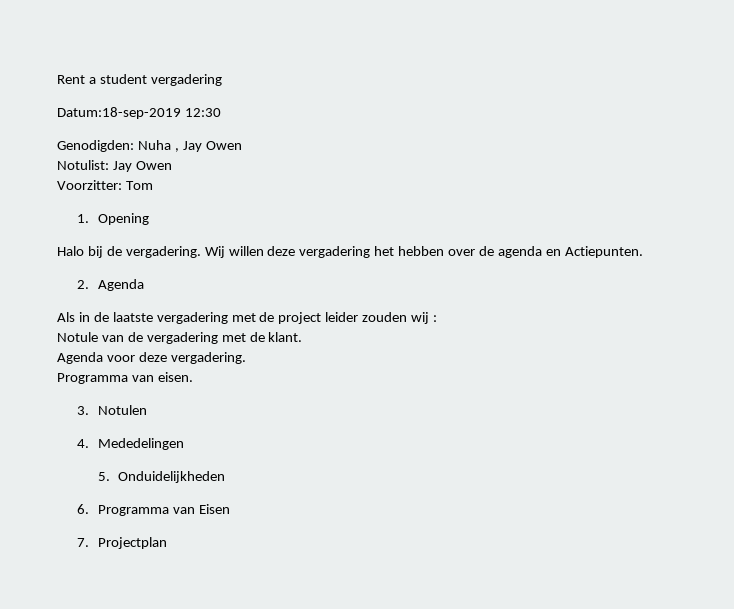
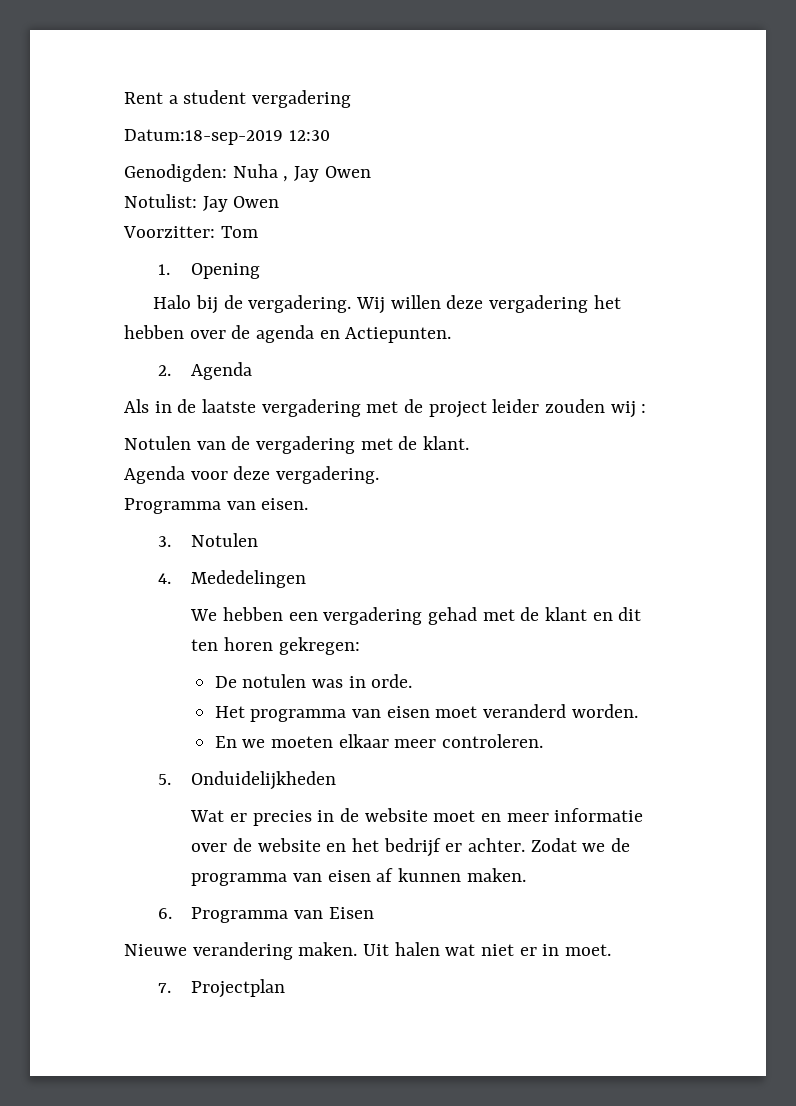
[57,332,98,342] Notule -> [124,436,191,450] Notulen
[97,471,226,483] [77,504,230,516] 5. Onduidelijkheden // 6. Programma van Eisen -> [190,607,642,625] [191,637,360,655] [214,674,413,688] [214,704,638,722] [214,734,543,748] [157,771,337,790] [190,808,644,826] [191,838,631,857] [191,868,526,886] [157,907,374,923] [124,942,612,960] We hebben een vergadering gehad met de klant en dit ten horen gekregen: // De notulen was in orde. // Het programma van eisen moet veranderd worden. // En we moeten elkaar meer controleren. // 5. Onduidelijkheden // Wat er precies in de website moet en meer informatie over de website en het bedrijf er achter. Zodat we de programma van eisen af kunnen maken. // 6. Programma van Eisen // Nieuwe verandering maken. Uit halen wat niet er in moet.

